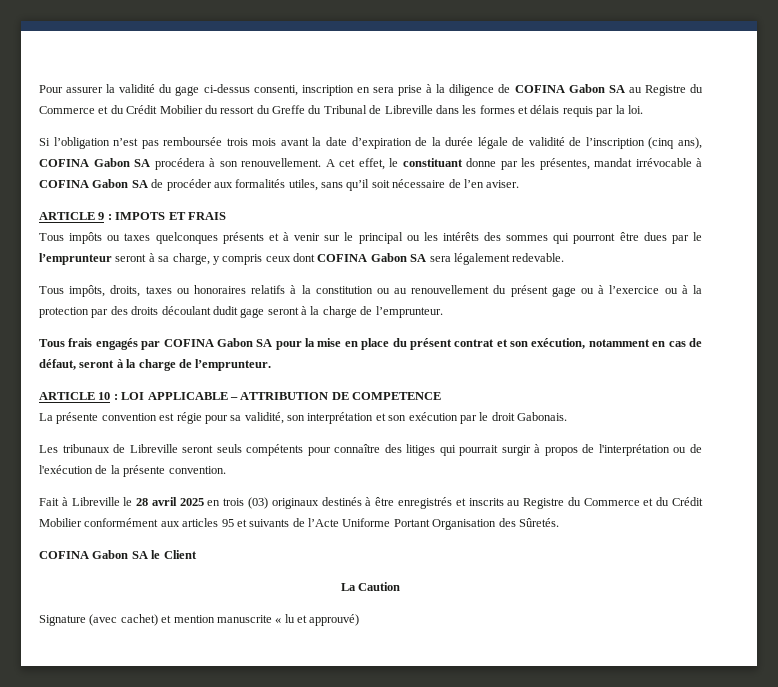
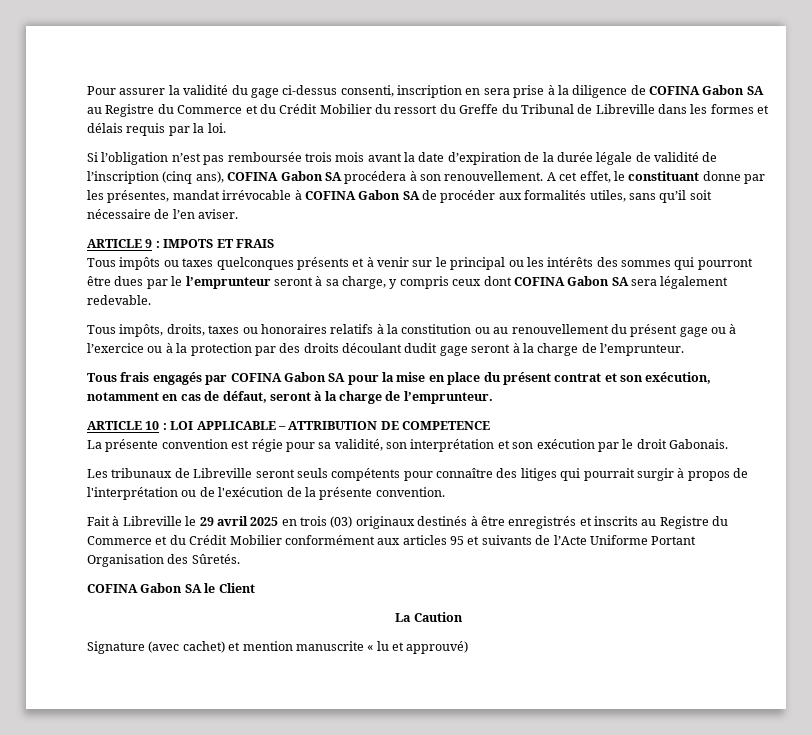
[136,498,149,506] 28 -> [199,517,214,526] 29

